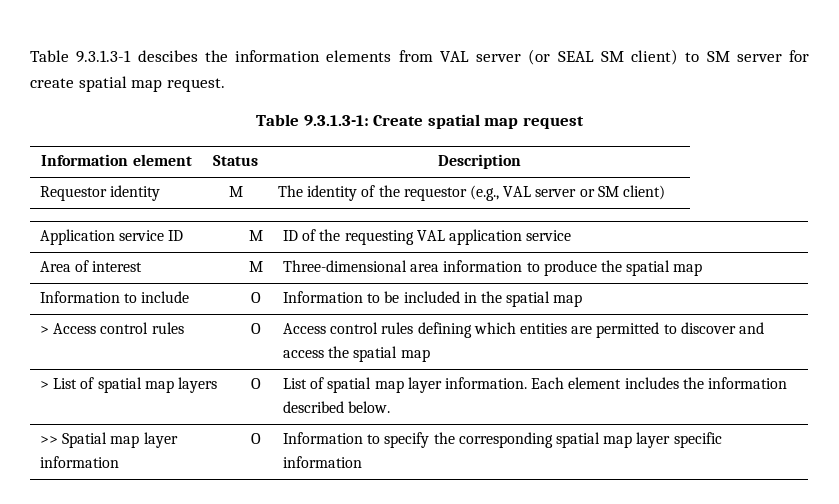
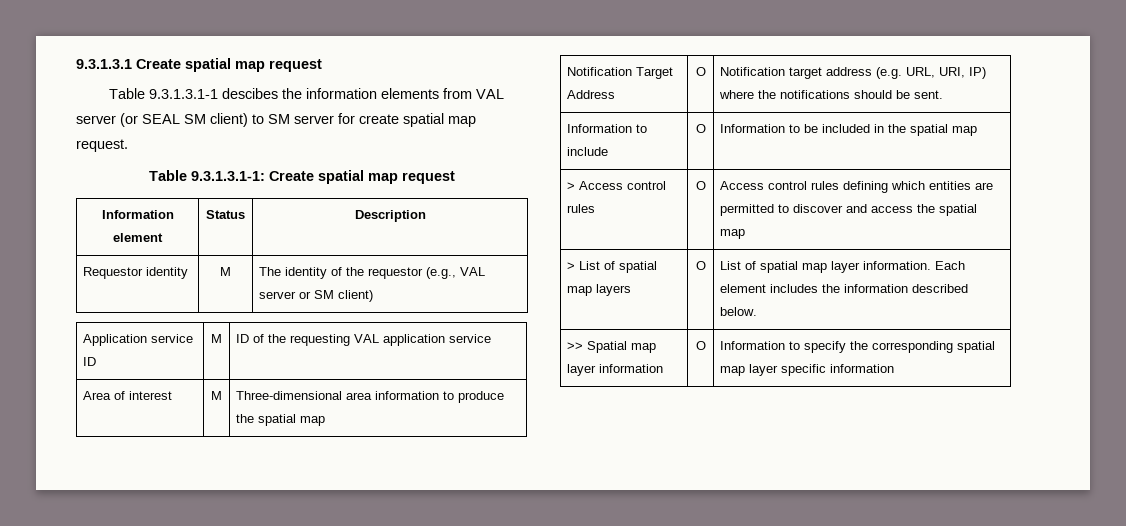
[30,50,132,63] Table 9.3.1.3-1 -> [76,58,322,72] [108,88,218,99] 9.3.1.3.1 Create spatial map request // Table 9.3.1.3.1-1
[303,115,369,126] 9.3.1.3-1: -> [191,171,265,181] 9.3.1.3.1-1:
(703, 269) none -> [567,67,674,79] [567,90,616,99] [695,67,706,76] [720,67,987,79] [719,90,944,99] // Notification Target Address | O | Notification target address (e.g. URL, URI, IP) where the notifications should be sent.

